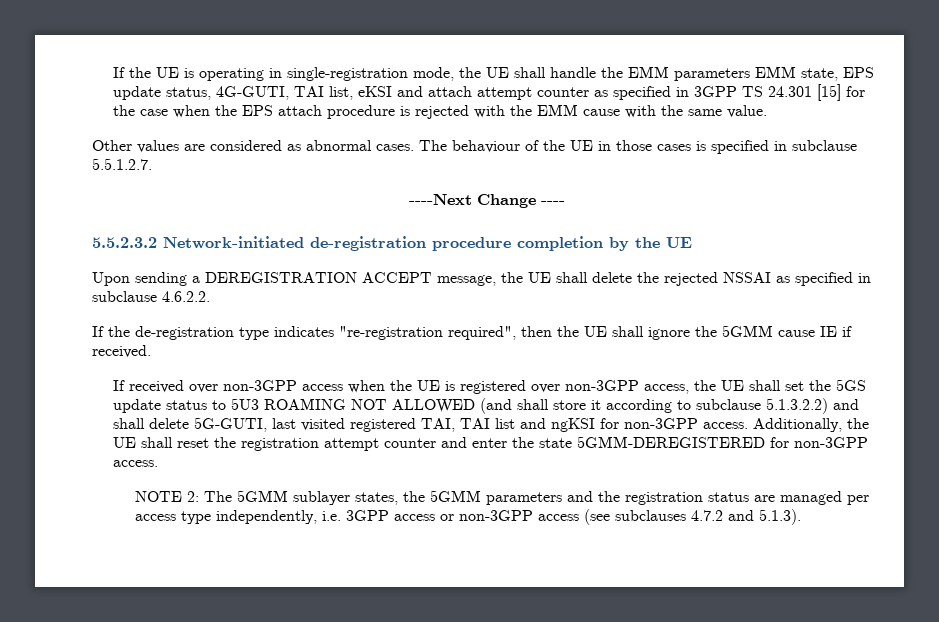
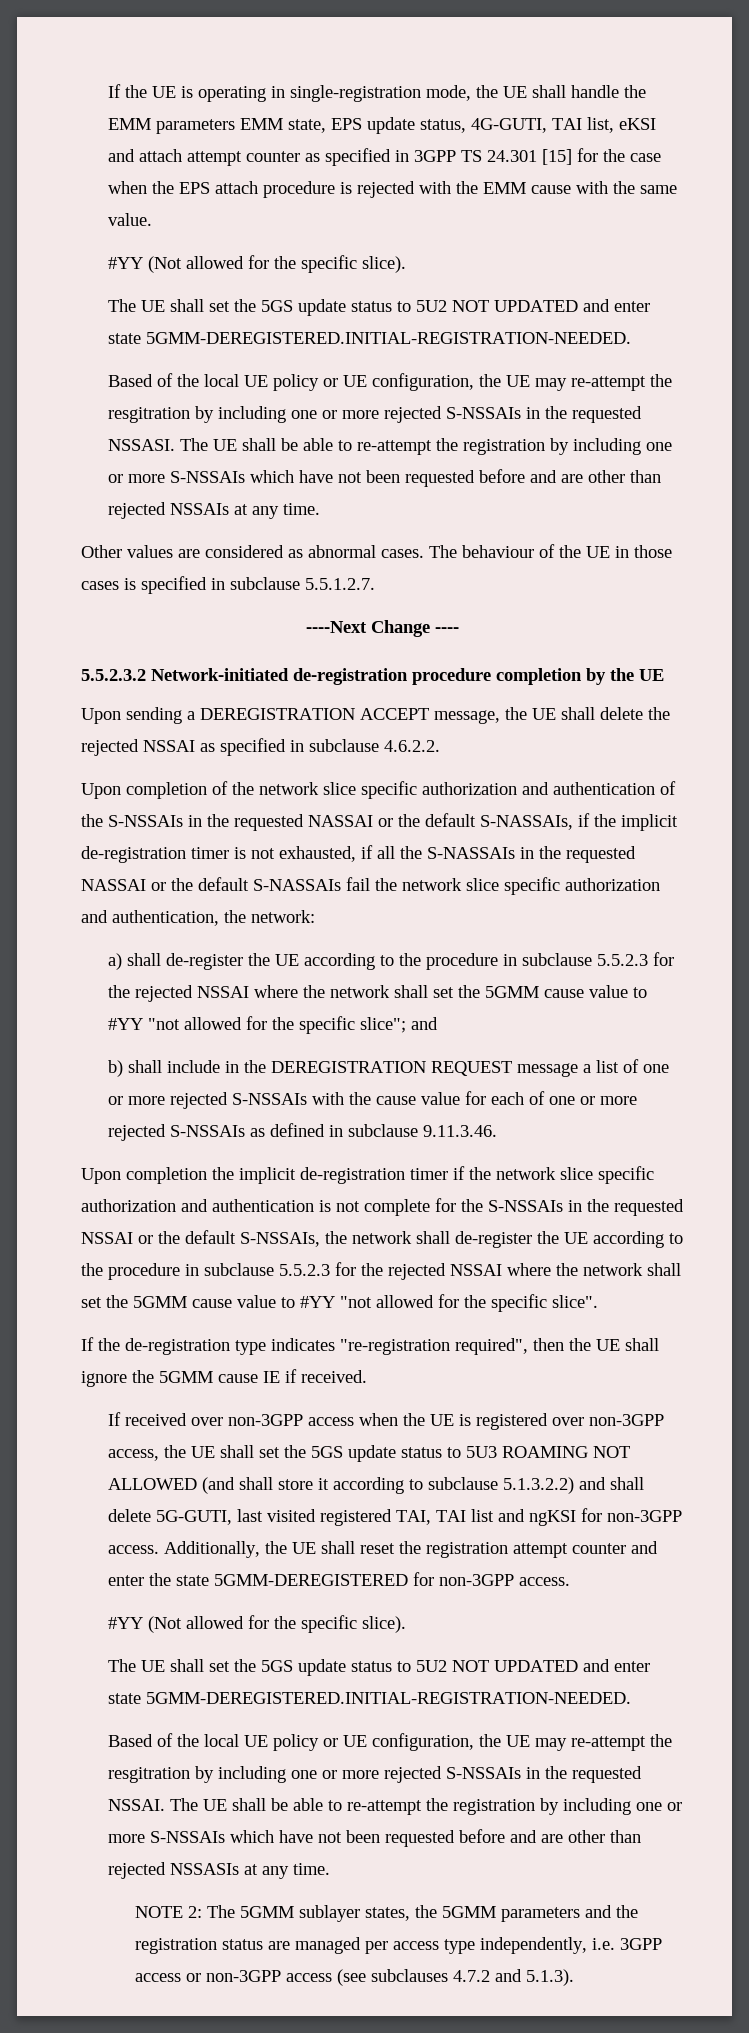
(768, 111) none -> [107,255,406,273] [107,299,650,316] [107,332,631,344] [107,373,672,391] [107,406,642,423] [107,438,672,455] [107,469,661,487] [107,502,320,519] // #YY (Not allowed for the specific slice). // The UE shall set the 5GS update status to 5U2 NOT UPDATED and enter state 5GMM-DEREGISTERED.INITIAL-REGISTRATION-NEEDED. // Based of the local UE policy or UE configuration, the UE may re-attempt the resgitration by including one or more rejected S-NSSAIs in the requested NSSASI. The UE shall be able to re-attempt the registration by including one or more S-NSSAIs which have not been requested before and are other than rejected NSSAIs at any time.
(210, 296) none -> [81,781,676,799] [81,813,678,831] [81,845,636,863] [81,877,660,895] [81,910,315,926] [107,952,674,970] [107,985,647,1002] [107,1016,438,1034] [107,1059,669,1077] [107,1091,637,1109] [107,1123,497,1141] [81,1166,654,1184] [81,1198,684,1216] [81,1230,683,1248] [81,1262,681,1280] [81,1294,598,1312] // Upon completion of the network slice specific authorization and authentication of the S-NSSAIs in the requested NASSAI or the default S-NASSAIs, if the implicit de-registration timer is not exhausted, if all the S-NASSAIs in the requested NASSAI or the default S-NASSAIs fail the network slice specific authorization and authentication, the network: // a) shall de-register the UE according to the procedure in subclause 5.5.2.3 for the rejected NSSAI where the network shall set the 5GMM cause value to #YY "not allowed for the specific slice"; and // b) shall include in the DEREGISTRATION REQUEST message a list of one or more rejected S-NSSAIs with the cause value for each of one or more rejected S-NSSAIs as defined in subclause 9.11.3.46. // Upon completion the implicit de-registration timer if the network slice specific authorization and authentication is not complete for the S-NSSAIs in the requested NSSAI or the default S-NSSAIs, the network shall de-register the UE according to the procedure in subclause 5.5.2.3 for the rejected NSSAI where the network shall set the 5GMM cause value to #YY "not allowed for the specific slice".
(159, 463) none -> [107,1615,406,1633] [107,1659,650,1676] [107,1692,631,1704] [107,1733,672,1751] [107,1766,642,1783] [107,1798,682,1815] [107,1829,641,1847] [107,1862,330,1879] // #YY (Not allowed for the specific slice). // The UE shall set the 5GS update status to 5U2 NOT UPDATED and enter state 5GMM-DEREGISTERED.INITIAL-REGISTRATION-NEEDED. // Based of the local UE policy or UE configuration, the UE may re-attempt the resgitration by including one or more rejected S-NSSAIs in the requested NSSAI. The UE shall be able to re-attempt the registration by including one or more S-NSSAIs which have not been requested before and are other than rejected NSSASIs at any time.

